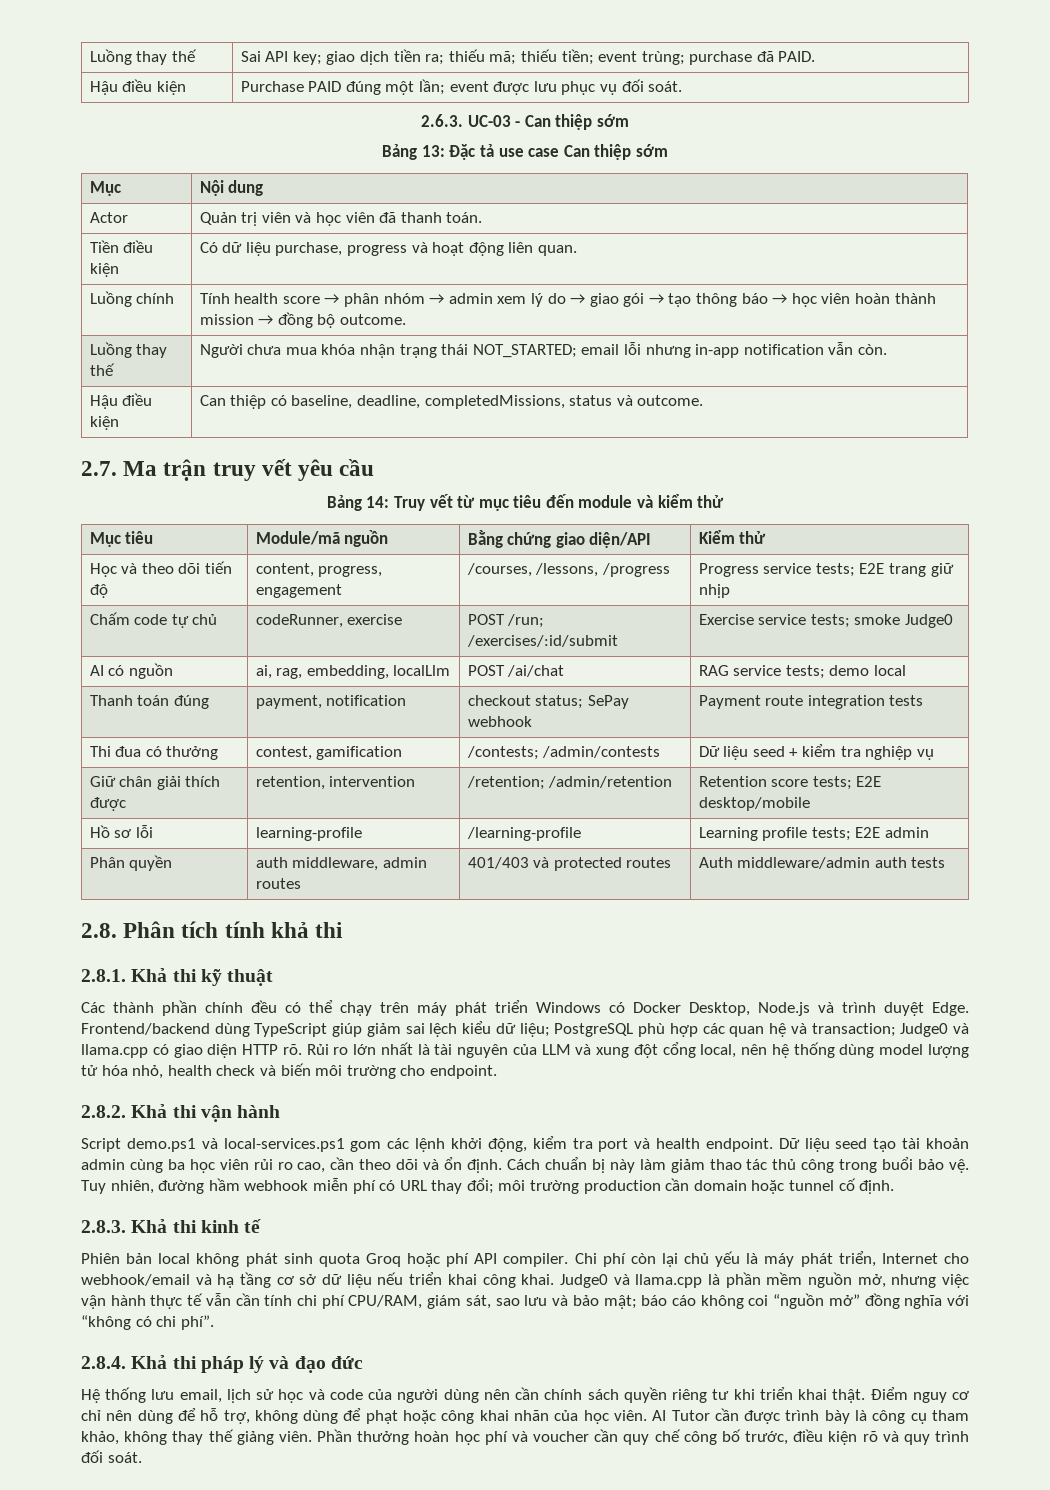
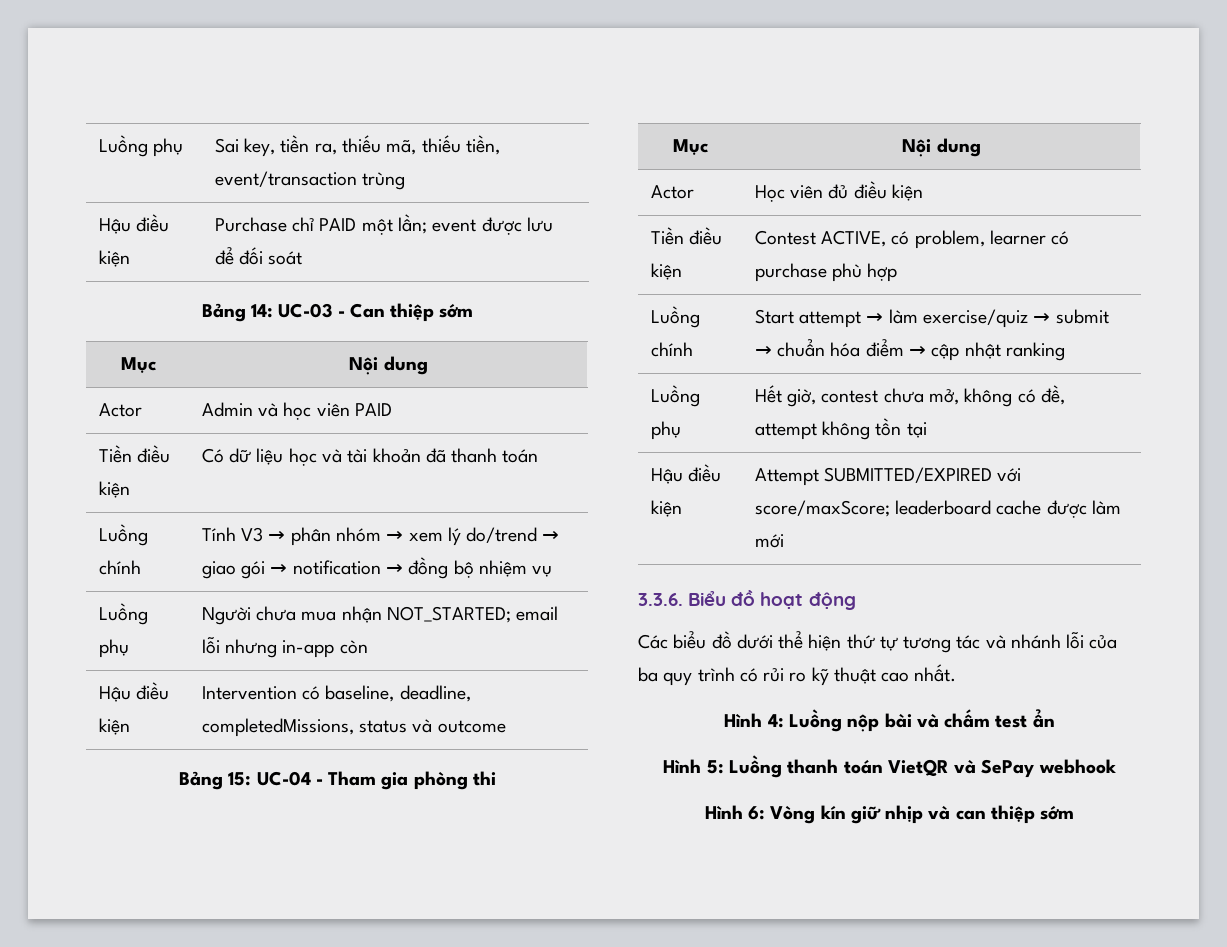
[89,49,197,65] Luồng thay thế -> [98,135,184,157] Luồng phụ
[265,49,816,65] API key; giao dịch tiền ra; thiếu mã; thiếu tiền; event trùng; purchase đã PAID. -> [244,135,500,157] [214,171,406,190] key, tiền ra, thiếu mã, thiếu tiền, event/transaction trùng
[308,81,381,95] PAID đúng -> [292,217,357,232] chỉ PAID
[561,79,683,95] [421,114,464,127] phục vụ đối soát. // 2.6.3. -> [214,247,303,265] [201,303,273,322] để đối soát // Bảng 14:
[382,144,668,160] [89,181,121,196] [199,180,264,196] [89,212,128,223] [199,212,483,226] // Bảng 13: Đặc tả use case Can thiệp sớm // Mục | Nội dung // Actor | Quản trị viên và học viên đã thanh toán. -> [120,357,156,373] [349,356,428,375] [98,403,142,417] [201,402,392,420] // Mục | Nội dung // Actor | Admin và học viên PAID
[275,242,577,256] purchase, progress và hoạt động liên quan. -> [288,448,539,466] học và tài khoản đã thanh toán
[234,293,320,304] health score -> [241,527,264,542] V3
[448,293,493,304] admin -> (404, 536) none
[547,293,566,304] do -> [466,527,538,543] do/trend
[668,293,936,307] [199,314,254,325] tạo thông báo → học viên hoàn thành mission -> [292,560,381,575] notification
[339,314,406,325] [89,342,168,358] [89,363,115,376] outcome. // Luồng thay thế -> [478,560,553,577] [98,603,148,625] [98,639,129,658] nhiệm vụ // Luồng phụ
[321,344,469,358] khóa nhận trạng thái -> [341,606,382,623] nhận
[743,342,887,355] [89,393,153,409] [89,416,119,430] [199,395,267,409] notification vẫn còn. // Hậu điều kiện | Can thiệp -> [339,640,368,654] [98,682,170,702] [98,718,130,735] [201,686,297,700] còn // Hậu điều kiện | Intervention
[637,395,704,406] [81,459,375,481] [326,494,725,511] [89,531,154,547] [255,530,389,547] [467,530,652,548] [698,530,767,544] [89,561,232,577] [89,584,108,598] [255,563,383,577] [255,584,342,598] [466,563,670,577] [698,563,954,577] [698,584,730,598] [89,612,218,628] [255,614,403,628] [467,614,545,628] [466,635,618,647] [698,614,953,628] [89,663,173,679] [255,665,451,679] [467,665,565,677] [698,665,906,679] [89,695,209,709] [255,695,407,709] [467,695,629,709] [467,716,532,727] [698,695,924,709] [89,746,219,760] [255,746,403,760] [466,746,661,760] [698,744,934,760] [89,776,221,790] [89,797,126,811] [255,776,416,790] [466,776,673,790] [698,776,882,790] [698,797,810,811] [89,825,153,838] [255,827,362,841] [466,827,581,841] [698,827,929,841] [89,855,173,871] [255,857,427,871] [255,878,301,889] [467,857,672,871] [698,857,946,869] [81,921,344,938] [81,968,274,986] [81,1000,969,1016] [81,1021,969,1037] [81,1042,969,1058] [81,1063,497,1079] [81,1104,281,1122] [81,1136,970,1152] [81,1157,969,1173] [81,1178,895,1194] [81,1219,262,1233] [81,1251,970,1267] [81,1272,969,1288] [81,1293,970,1309] [81,1315,214,1330] [81,1355,363,1373] [81,1387,970,1403] [81,1408,969,1424] [81,1429,969,1445] [81,1450,142,1463] outcome. // 2.7. Ma trận truy vết yêu cầu // Bảng 14: Truy vết từ mục tiêu đến module và kiểm thử // Mục tiêu | Module/mã nguồn | Bằng chứng giao diện/API | Kiểm thử // Học và theo dõi tiến độ | content, progress, engagement | /courses, /lessons, /progress | Progress service tests; E2E trang giữ nhịp // Chấm code tự chủ | codeRunner, exercise | POST /run; /exercises/:id/submit | Exercise service tests; smoke Judge0 // AI có nguồn | ai, rag, embedding, localLlm | POST /ai/chat | RAG service tests; demo local // Thanh toán đúng | payment, notification | checkout status; SePay webhook | Payment route integration tests // Thi đua có thưởng | contest, gamification | /contests; /admin/contests | Dữ liệu seed + kiểm tra nghiệp vụ // Giữ chân giải thích được | retention, intervention | /retention; /admin/retention | Retention score tests; E2E desktop/mobile // Hồ sơ lỗi | learning-profile | /learning-profile | Learning profile tests; E2E admin // Phân quyền | auth middleware, admin routes | 401/403 và protected routes | Auth middleware/admin auth tests // 2.8. Phân tích tính khả thi // 2.8.1. Khả thi kỹ thuật // Các thành phần chính đều có thể chạy trên máy phát triển Windows có Docker Desktop, Node.js và trình duyệt Edge. Frontend/backend dùng TypeScript giúp giảm sai lệch kiểu dữ liệu; PostgreSQL phù hợp các quan hệ và transaction; Judge0 và llama.cpp có giao diện HTTP rõ. Rủi ro lớn nhất là tài nguyên của LLM và xung đột cổng local, nên hệ thống dùng model lượng tử hóa nhỏ, health check và biến môi trường cho endpoint. // 2.8.2. Khả thi vận hành // Script demo.ps1 và local-services.ps1 gom các lệnh khởi động, kiểm tra port và health endpoint. Dữ liệu seed tạo tài khoản admin cùng ba học viên rủi ro cao, cần theo dõi và ổn định. Cách chuẩn bị này làm giảm thao tác thủ công trong buổi bảo vệ. Tuy nhiên, đường hầm webhook miễn phí có URL thay đổi; môi trường production cần domain hoặc tunnel cố định. // 2.8.3. Khả thi kinh tế // Phiên bản local không phát sinh quota Groq hoặc phí API compiler. Chi phí còn lại chủ yếu là máy phát triển, Internet cho webhook/email và hạ tầng cơ sở dữ liệu nếu triển khai công khai. Judge0 và llama.cpp là phần mềm nguồn mở, nhưng việc vận hành thực tế vẫn cần tính chi phí CPU/RAM, giám sát, sao lưu và bảo mật; báo cáo không coi “nguồn mở” đồng nghĩa với “không có chi phí”. // 2.8.4. Khả thi pháp lý và đạo đức // Hệ thống lưu email, lịch sử học và code của người dùng nên cần chính sách quyền riêng tư khi triển khai thật. Điểm nguy cơ chỉ nên dùng để hỗ trợ, không dùng để phạt hoặc công khai nhãn của học viên. AI Tutor cần được trình bày là công cụ tham khảo, không thay thế giảng viên. Phần thưởng hoàn học phí và voucher cần quy chế công bố trước, điều kiện rõ và quy trình đối soát. -> [437,720,506,733] [179,771,496,790] [673,139,708,155] [902,138,981,157] [650,185,694,199] [754,181,923,202] [650,227,723,245] [650,263,682,280] [754,230,1070,249] [754,263,898,282] [650,306,700,328] [650,342,693,357] [754,309,1109,328] [754,339,1065,361] [650,385,700,407] [650,421,681,440] [754,385,1065,407] [754,418,927,440] [650,464,722,484] [650,500,682,517] [754,467,1022,486] [754,500,1121,518] [754,534,784,548] [638,590,856,610] [638,631,1118,653] [638,664,957,686] [724,709,1055,732] [663,755,1116,778] [704,805,1075,824] outcome // Bảng 15: UC-04 - Tham gia phòng thi // Mục | Nội dung // Actor | Học viên đủ điều kiện // Tiền điều kiện | Contest ACTIVE, có problem, learner có purchase phù hợp // Luồng chính | Start attempt → làm exercise/quiz → submit → chuẩn hóa điểm → cập nhật ranking // Luồng phụ | Hết giờ, contest chưa mở, không có đề, attempt không tồn tại // Hậu điều kiện | Attempt SUBMITTED/EXPIRED với score/maxScore; leaderboard cache được làm mới // 3.3.6. Biểu đồ hoạt động // Các biểu đồ dưới thể hiện thứ tự tương tác và nhánh lỗi của ba quy trình có rủi ro kỹ thuật cao nhất. // Hình 4: Luồng nộp bài và chấm test ẩn // Hình 5: Luồng thanh toán VietQR và SePay webhook // Hình 6: Vòng kín giữ nhịp và can thiệp sớm

